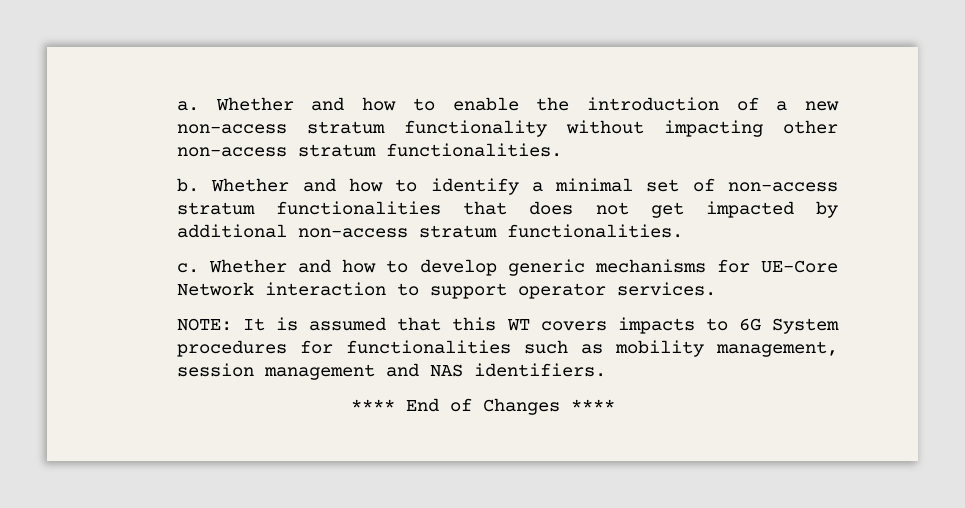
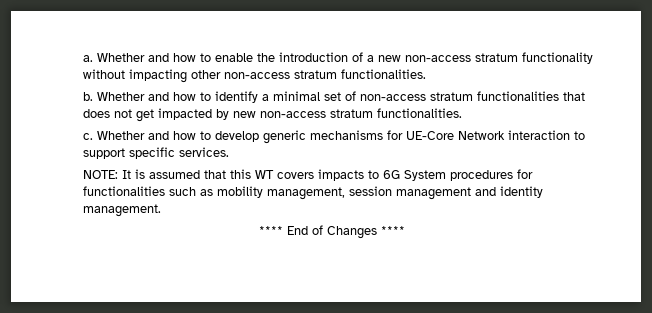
[176,224,287,238] additional -> [232,111,256,118] new
[517,283,606,299] operator -> [128,147,175,159] specific
[429,363,606,377] NAS identifiers. -> [499,186,543,198] [82,204,161,217] identity management.

